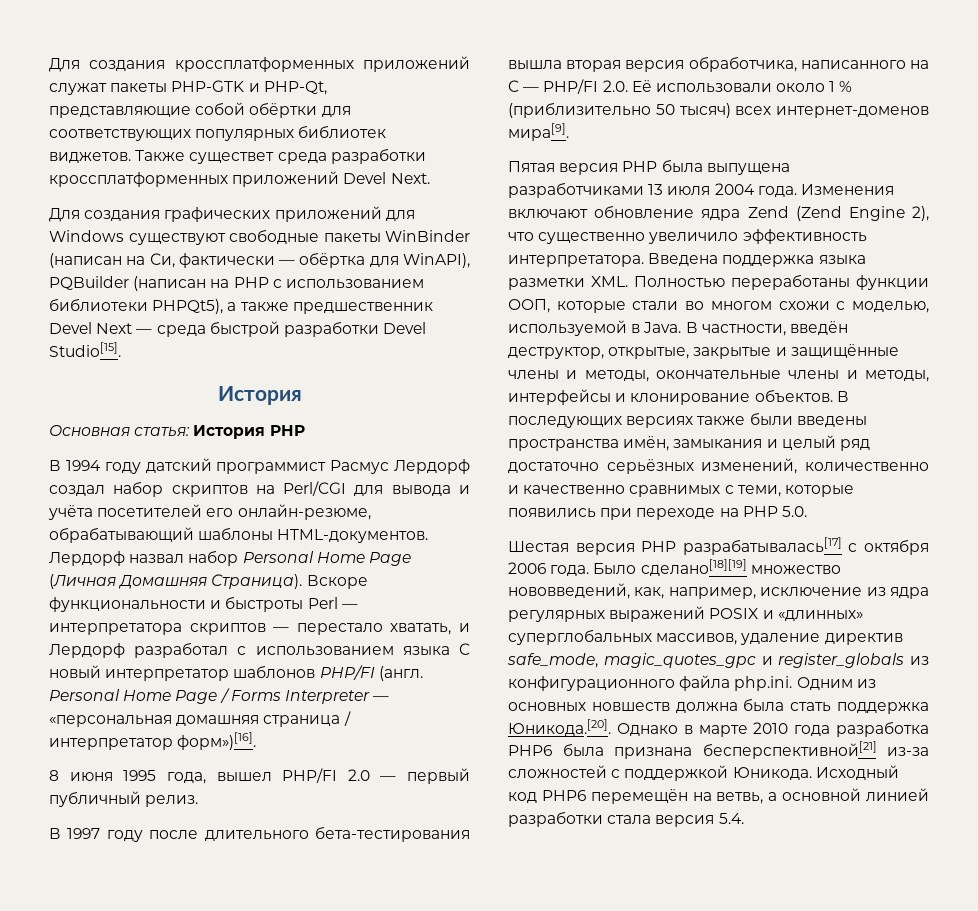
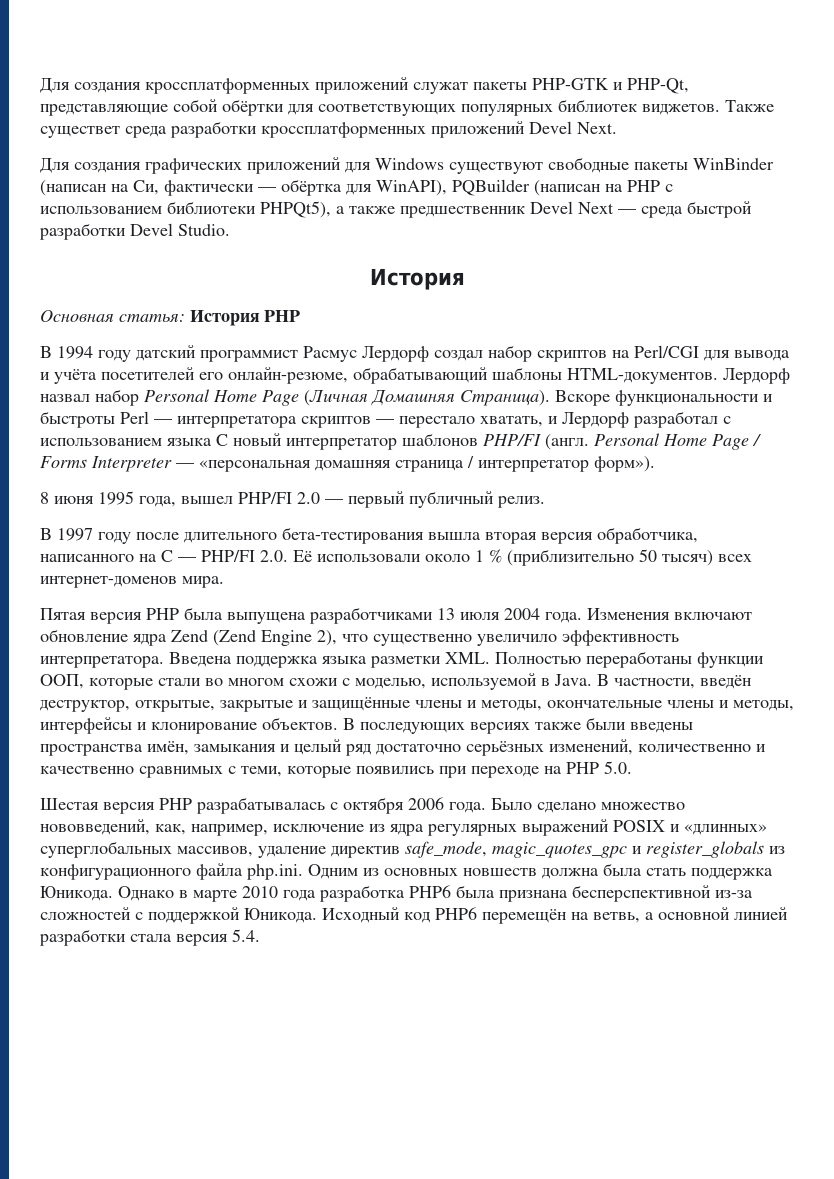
[49,342,121,357] Studio[15]. -> [178,224,230,236] Studio.
[177,732,257,750] форм»)[16]. -> [594,456,655,472] форм»).
[508,123,569,141] мира[9]. -> [182,576,224,588] мира.
[682,537,842,555] разрабатывалась[17] -> [196,797,325,814] разрабатывалась
[640,559,747,576] сделано[18][19] -> [537,802,596,813] сделано
[508,719,611,736] Юникода.[20]. -> [40,886,113,901] Юникода.
[702,741,877,759] бесперспективной[21] -> [572,885,711,902] бесперспективной

